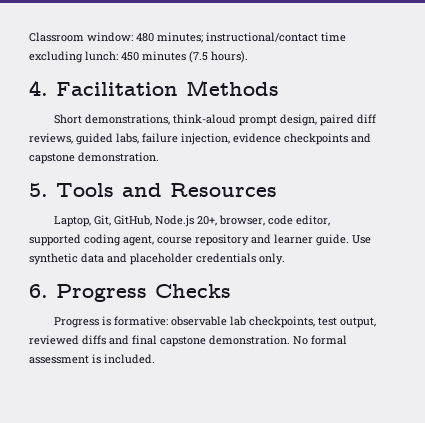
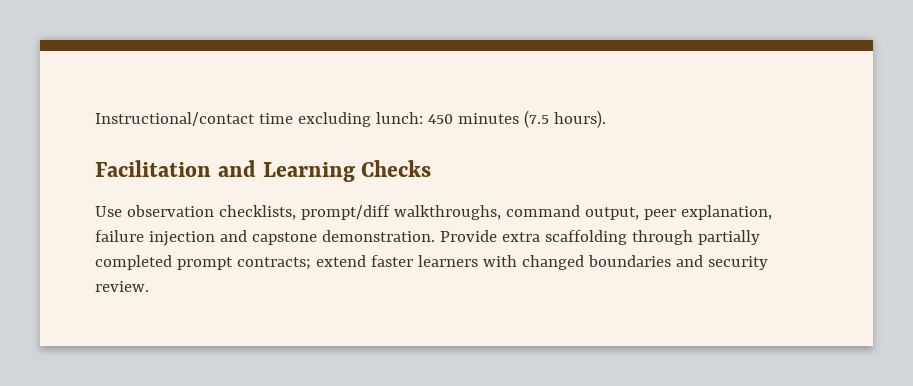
[29,32,318,43] Classroom window: 480 minutes; instructional/contact -> [95,112,255,126] Instructional/contact
[29,80,279,96] [53,114,376,126] [29,133,371,145] [29,152,159,164] [29,183,277,197] [53,215,330,227] [29,234,371,246] [29,253,285,265] [29,284,231,302] [53,316,376,328] [29,335,347,347] [29,354,155,364] 4. Facilitation Methods // Short demonstrations, think-aloud prompt design, paired diff reviews, guided labs, failure injection, evidence checkpoints and capstone demonstration. // 5. Tools and Resources // Laptop, Git, GitHub, Node.js 20+, browser, code editor, supported coding agent, course repository and learner guide. Use synthetic data and placeholder credentials only. // 6. Progress Checks // Progress is formative: observable lab checkpoints, test output, reviewed diffs and final capstone demonstration. No formal assessment is included. -> [95,160,432,182] [95,205,772,220] [95,230,760,246] [95,255,768,270] [95,281,149,292] Facilitation and Learning Checks // Use observation checklists, prompt/diff walkthroughs, command output, peer explanation, failure injection and capstone demonstration. Provide extra scaffolding through partially completed prompt contracts; extend faster learners with changed boundaries and security review.

